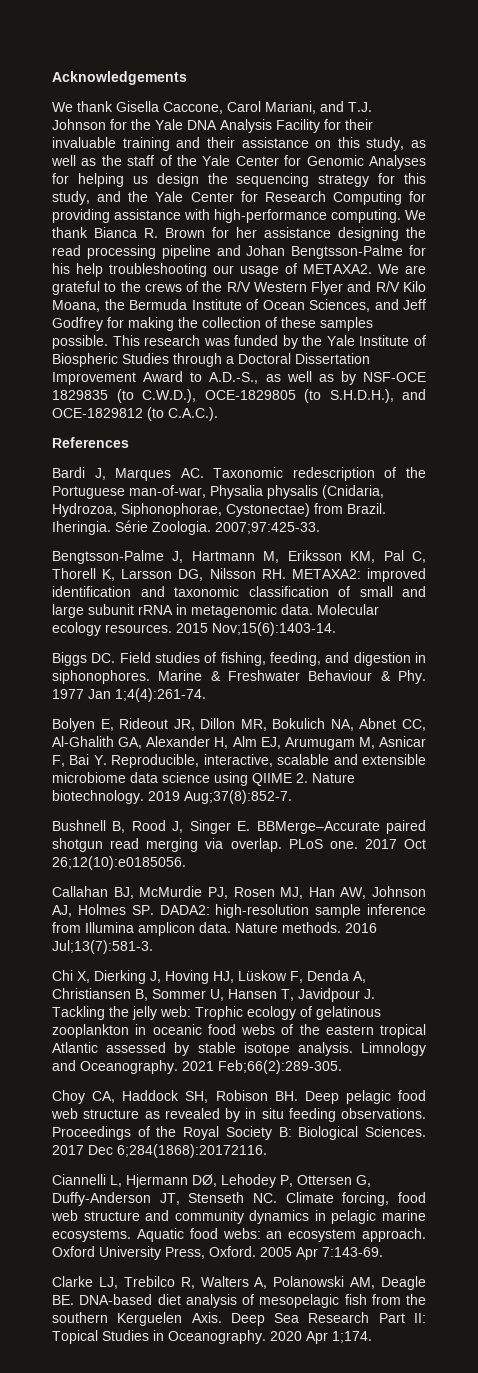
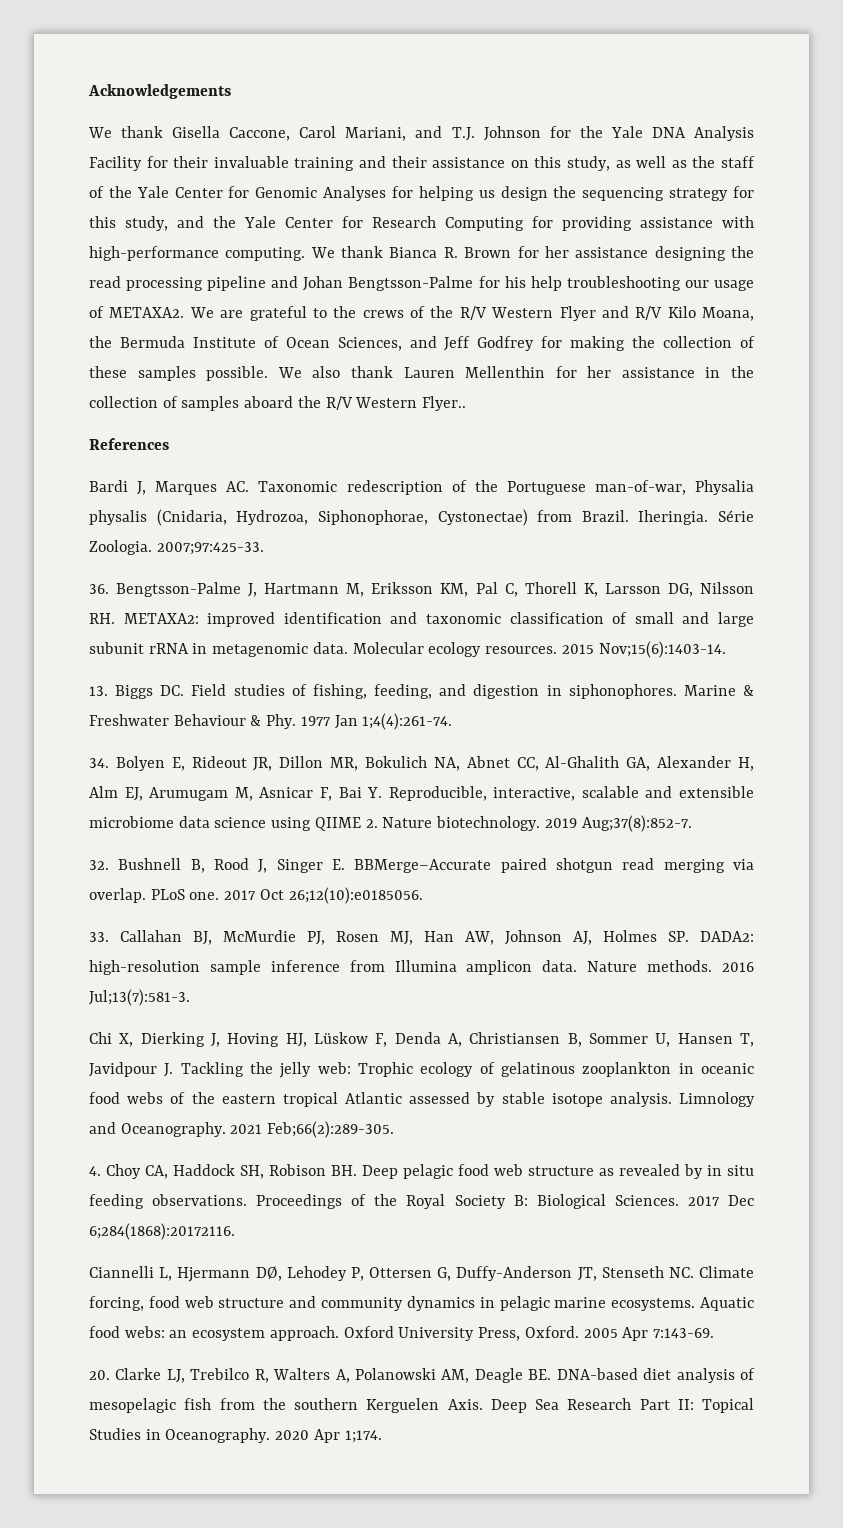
[112,335,426,349] [52,353,370,367] [52,371,426,385] [52,389,426,403] [52,407,218,421] This research was funded by the Yale Institute of Biospheric Studies through a Doctoral Dissertation Improvement Award to A.D.-S., as well as by NSF-OCE 1829835 (to C.W.D.), OCE-1829805 (to S.H.D.H.), and OCE-1829812 (to C.A.C.). -> [277,366,755,378] [89,396,467,411] We also thank Lauren Mellenthin for her assistance in the collection of samples aboard the R/V Western Flyer..
(320, 528) none -> [89,584,109,594] 36.
(336, 629) none -> [89,686,108,696] 13.
(206, 695) none -> [89,758,109,768] 34.
(292, 797) none -> [89,860,109,870] 32.
(186, 863) none -> [89,932,109,942] 33.
(342, 1067) none -> [89,1166,101,1176] 4.
(383, 1252) none -> [89,1370,110,1380] 20.

